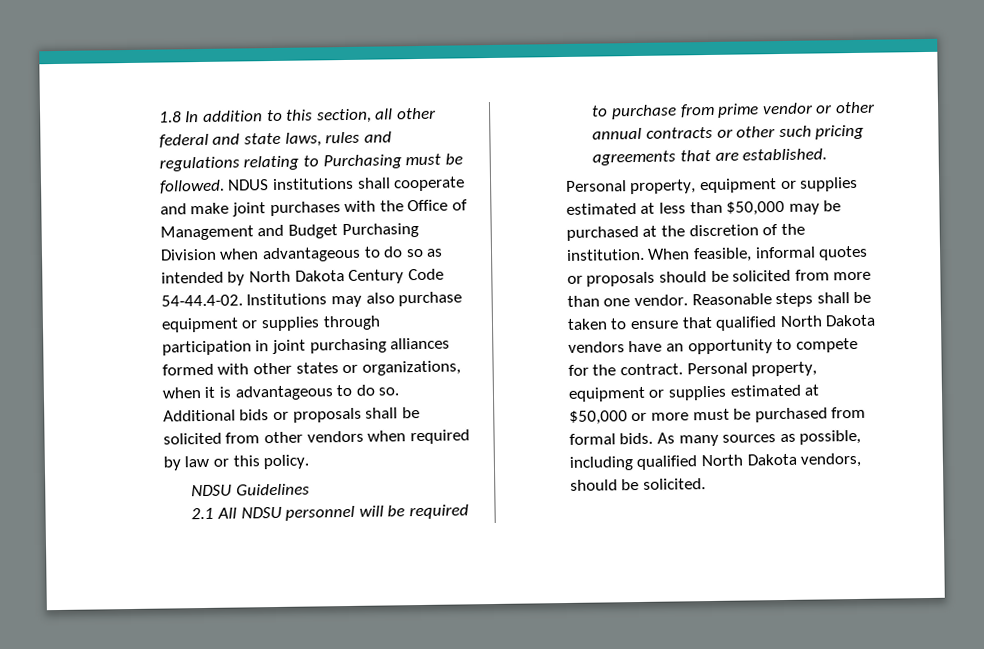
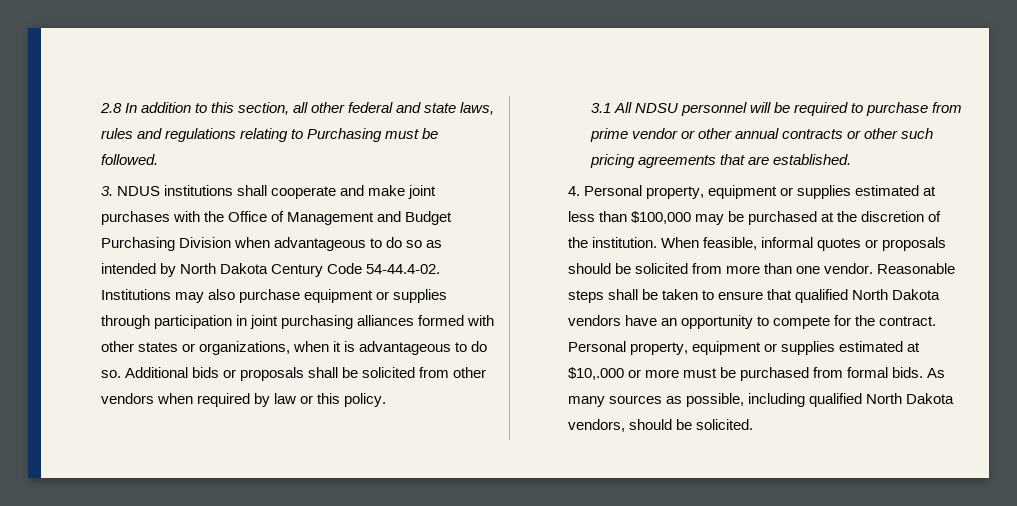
[158,111,182,123] 1.8 -> [99,103,122,113] 2.8
(225, 186) none -> [100,186,113,196] // 3.
[191,483,310,497] [191,507,215,520] NDSU Guidelines // 2.1 -> [591,103,612,113] 3.1
(828, 154) none -> [567,186,580,196] 4.
[726,200,786,216] $50,000 -> [630,211,691,224] $100,000
[568,410,628,425] $50,000 -> [567,367,624,380] $10,.000

